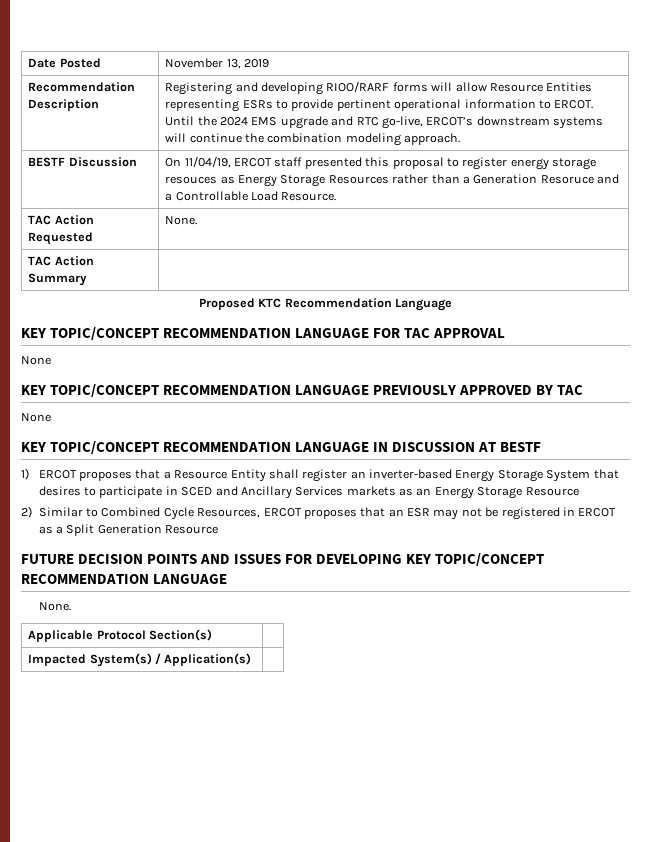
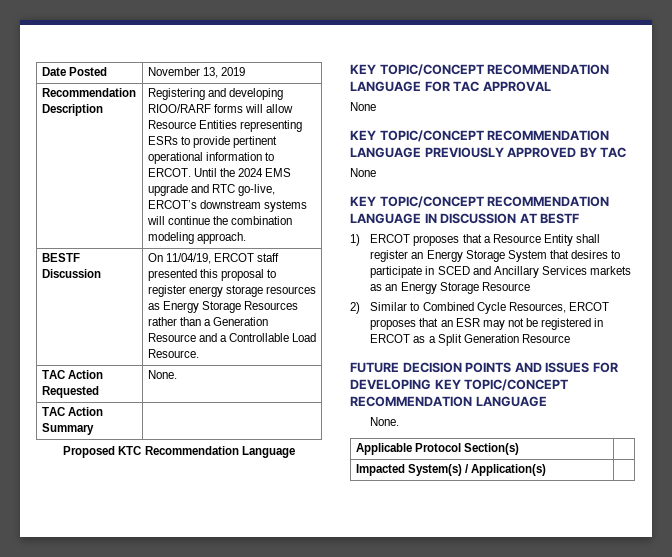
[165,176,218,184] resouces -> [266,286,317,294] resources
[540,175,594,184] Resoruce -> [147,333,196,342] Resource
[369,469,453,479] inverter-based -> (424, 255) none

